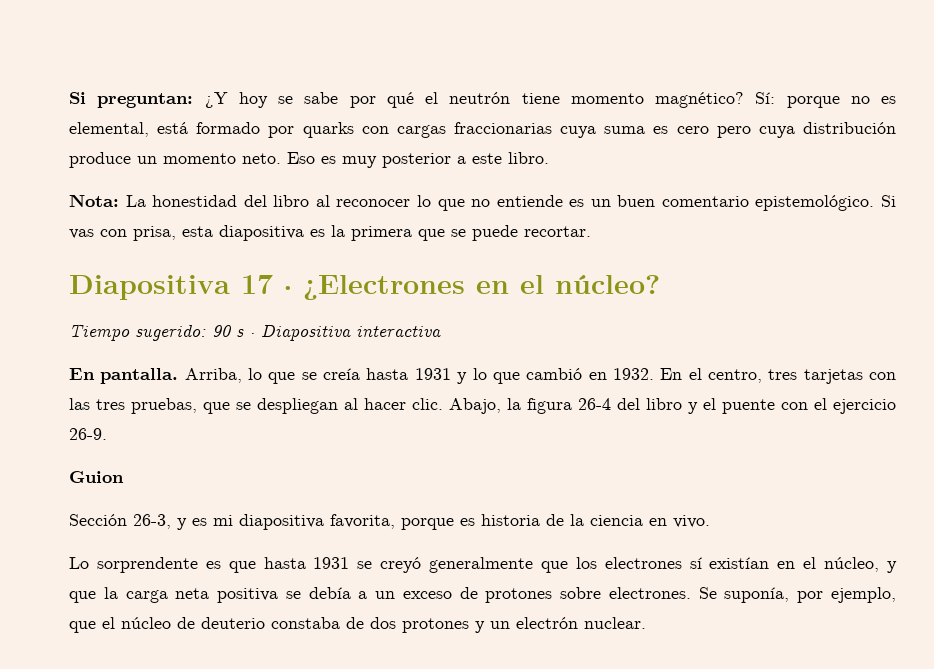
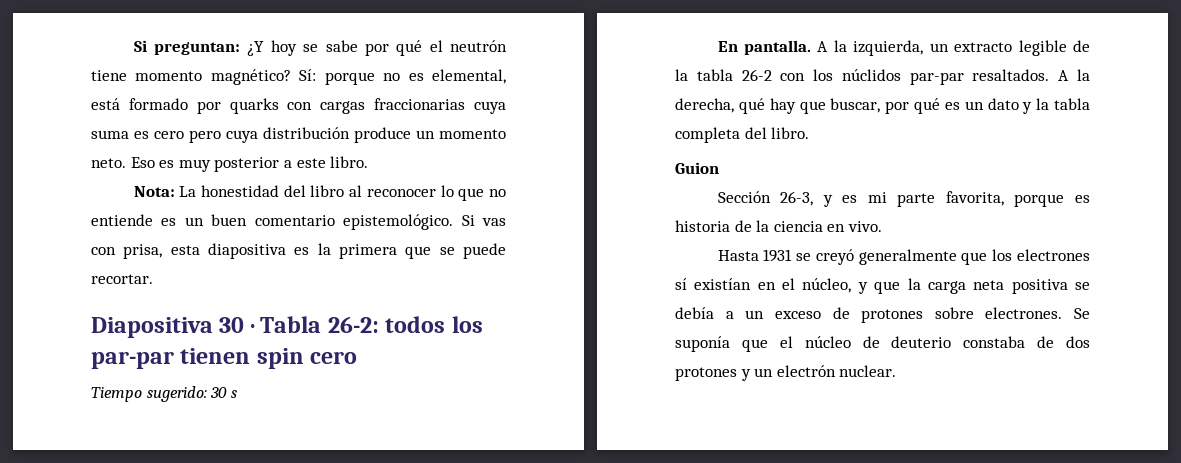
[241,275,660,300] 17 · ¿Electrones en el núcleo? -> [219,316,483,333] [91,348,358,369] 30 · Tabla 26-2: todos los par-par tienen spin cero
[212,325,231,337] 90 -> [210,387,228,398] 30
[249,325,441,341] · Diapositiva interactiva -> (237, 394) none
[184,368,897,384] [69,398,896,414] [69,428,107,440] Arriba, lo que se creía hasta 1931 y lo que cambió en 1932. En el centro, tres tarjetas con las tres pruebas, que se despliegan al hacer clic. Abajo, la figura 26-4 del libro y el puente con el ejercicio 26-9. -> [817,40,1090,56] [675,69,1090,85] [675,98,1090,114] [675,127,810,143] A la izquierda, un extracto legible de la tabla 26-2 con los núclidos par-par resaltados. A la derecha, qué hay que buscar, por qué es un dato y la tabla completa del libro.
[239,514,324,530] diapositiva -> [897,193,936,207] parte
[69,557,306,573] Lo sorprendente es que hasta -> [717,250,759,261] Hasta
[724,587,896,603] suponía, por ejemplo, -> [675,336,730,352] suponía

